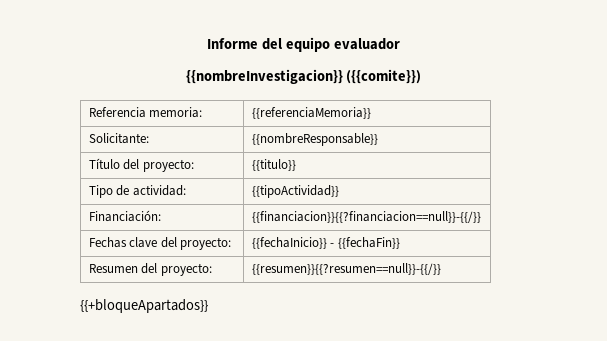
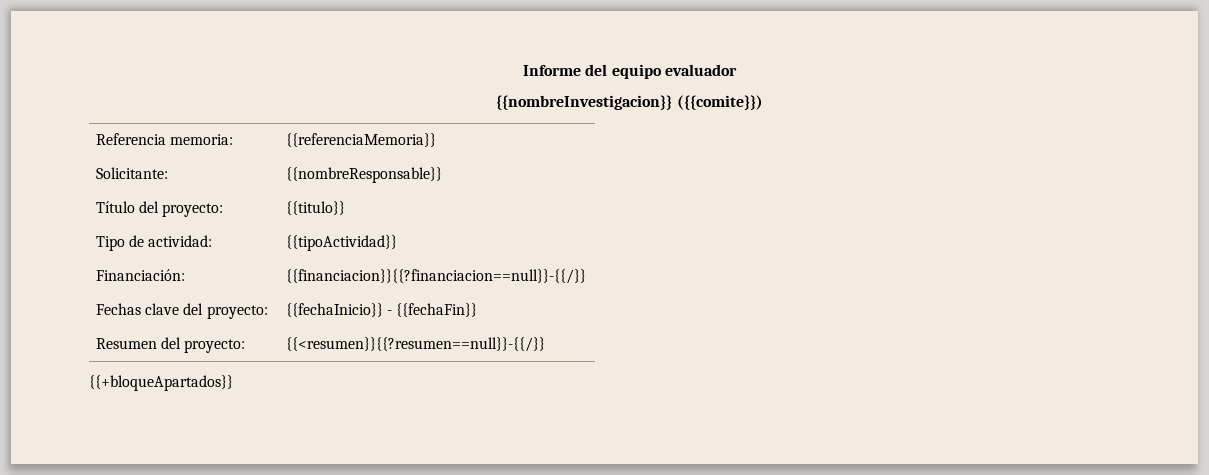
[251,263,441,275] {{resumen}}{{?resumen==null}}-{{/}} -> [286,337,546,352] {{<resumen}}{{?resumen==null}}-{{/}}

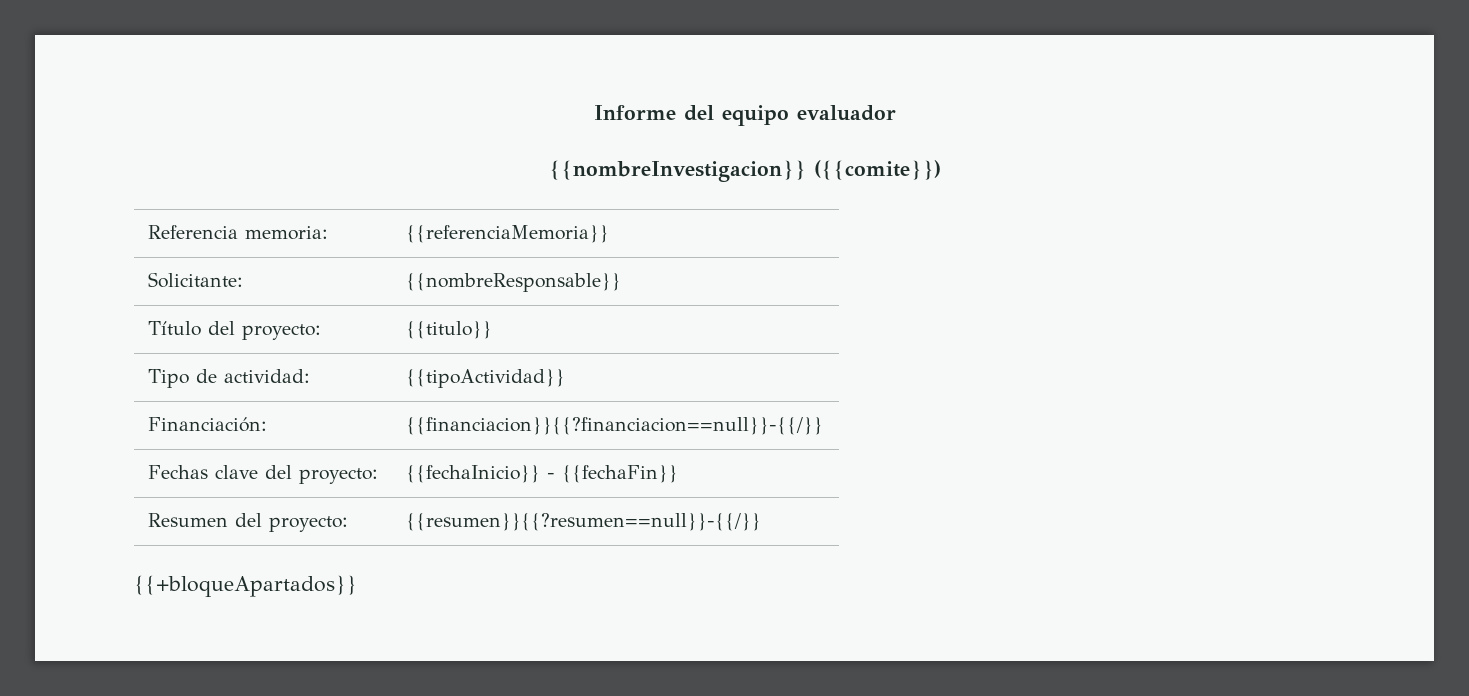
[286,337,546,352] {{<resumen}}{{?resumen==null}}-{{/}} -> [406,513,762,531] {{resumen}}{{?resumen==null}}-{{/}}

